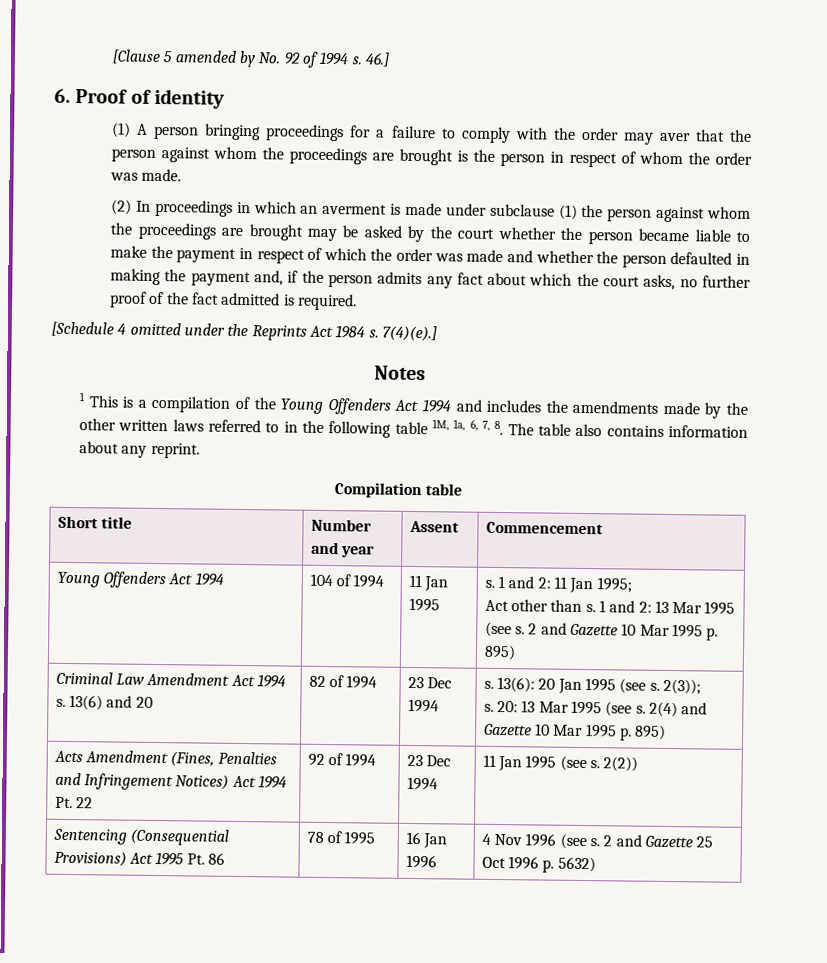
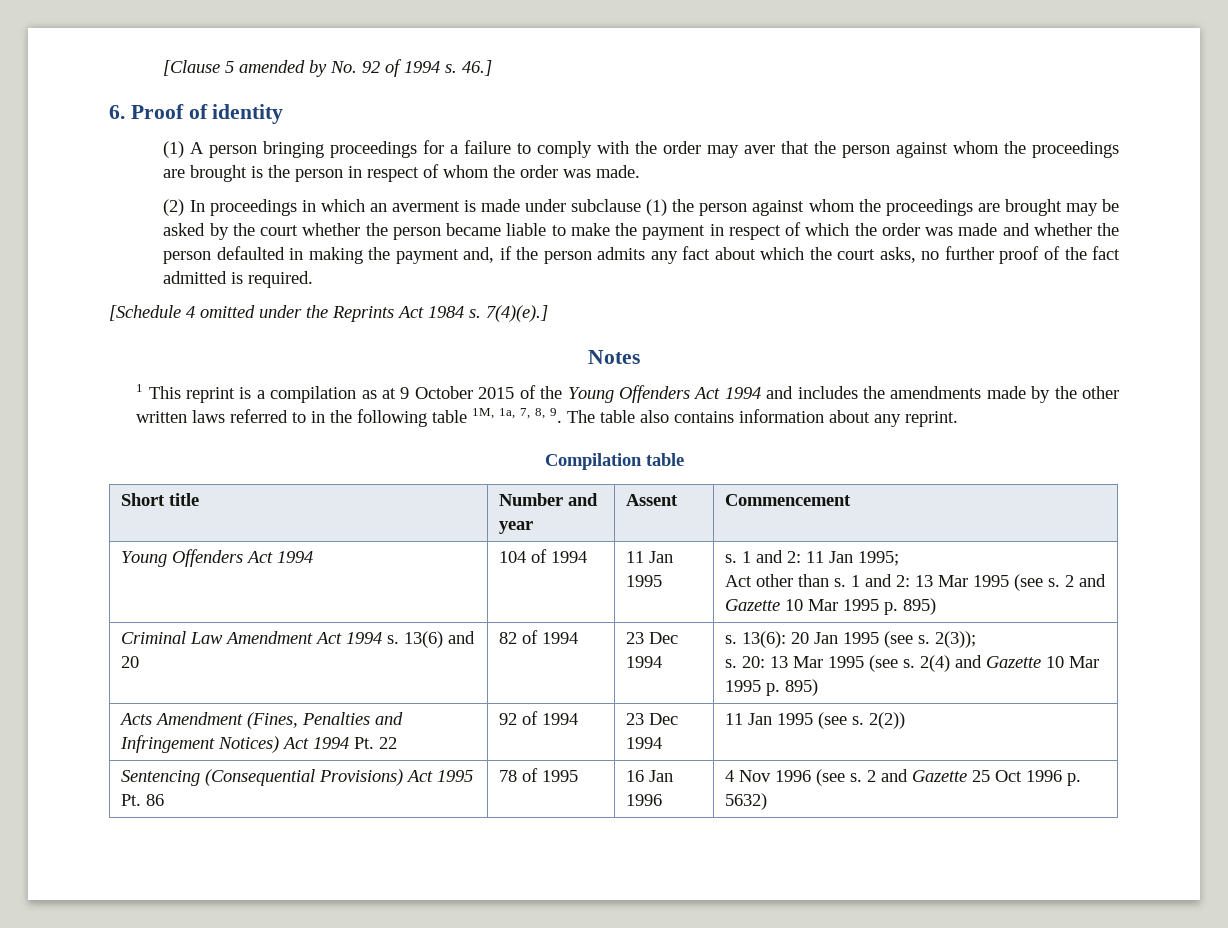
(118, 401) none -> [186,387,236,403] reprint
(231, 404) none -> [361,386,515,399] as at 9 October 2015
[469,419,504,436] 6, 7, 8. -> [520,408,563,423] 7, 8, 9.

